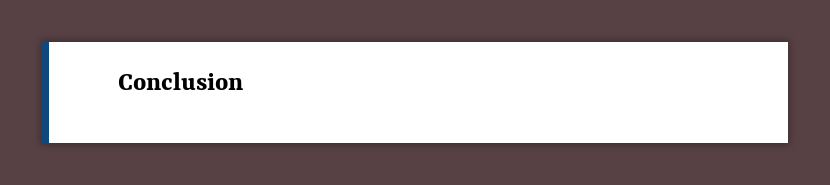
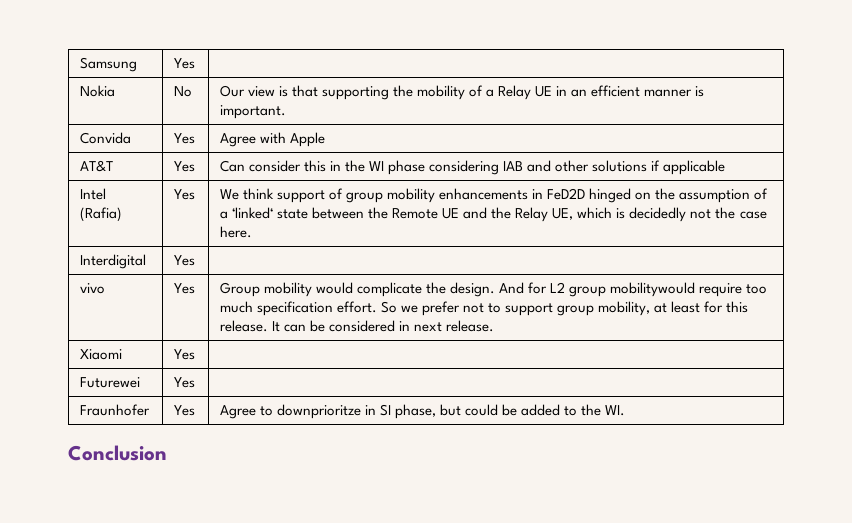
(118, 81) none -> [79,57,137,72] [173,58,195,69] [79,85,115,97] [173,86,192,97] [219,85,705,100] [219,105,286,119] [79,132,131,144] [173,133,195,144] [219,132,325,147] [79,160,113,172] [173,161,195,172] [219,160,726,175] [79,188,106,200] [79,207,122,222] [173,189,195,200] [219,188,769,203] [219,207,767,222] [219,226,252,238] [79,254,146,269] [173,255,195,266] [79,283,105,294] [173,283,195,294] [219,282,768,297] [219,301,749,316] [219,320,495,332] [79,349,122,360] [173,349,195,360] [79,377,140,388] [173,377,195,388] [79,404,150,416] [173,405,195,416] [219,404,626,419] Samsung | Yes | // Nokia | No | Our view is that supporting the mobility of a Relay UE in an efficient manner is important. // Convida | Yes | Agree with Apple // AT&T | Yes | Can consider this in the WI phase considering IAB and other solutions if applicable // Intel (Rafia) | Yes | We think support of group mobility enhancements in FeD2D hinged on the assumption of a ‘linked‘ state between the Remote UE and the Relay UE, which is decidedly not the case here. // Interdigital | Yes | // vivo | Yes | Group mobility would complicate the design. And for L2 group mobilitywould require too much specification effort. So we prefer not to support group mobility, at least for this release. It can be considered in next release. // Xiaomi | Yes | // Futurewei | Yes | // Fraunhofer | Yes | Agree to downprioritze in SI phase, but could be added to the WI. //

